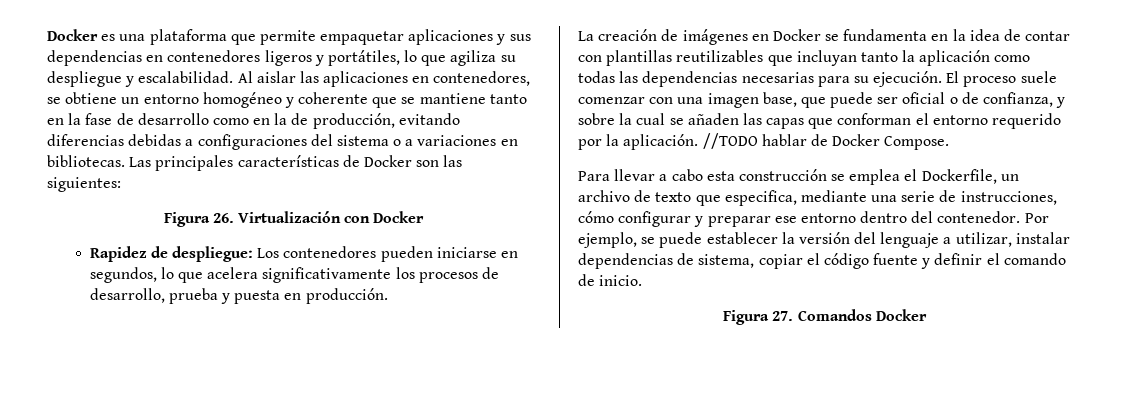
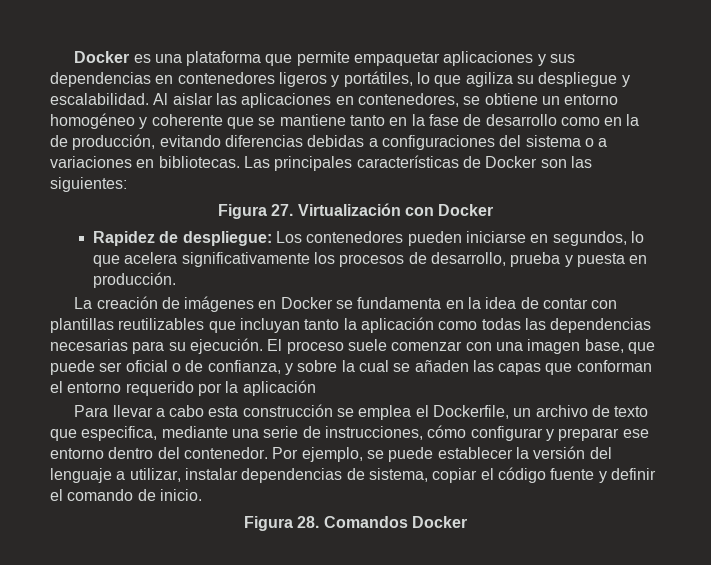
[212,213,234,223] 26. -> [271,204,294,216] 27.
[623,133,950,150] aplicación. //TODO hablar de Docker Compose. -> [242,380,316,396] aplicación
[772,311,794,321] 27. -> [297,516,320,528] 28.

